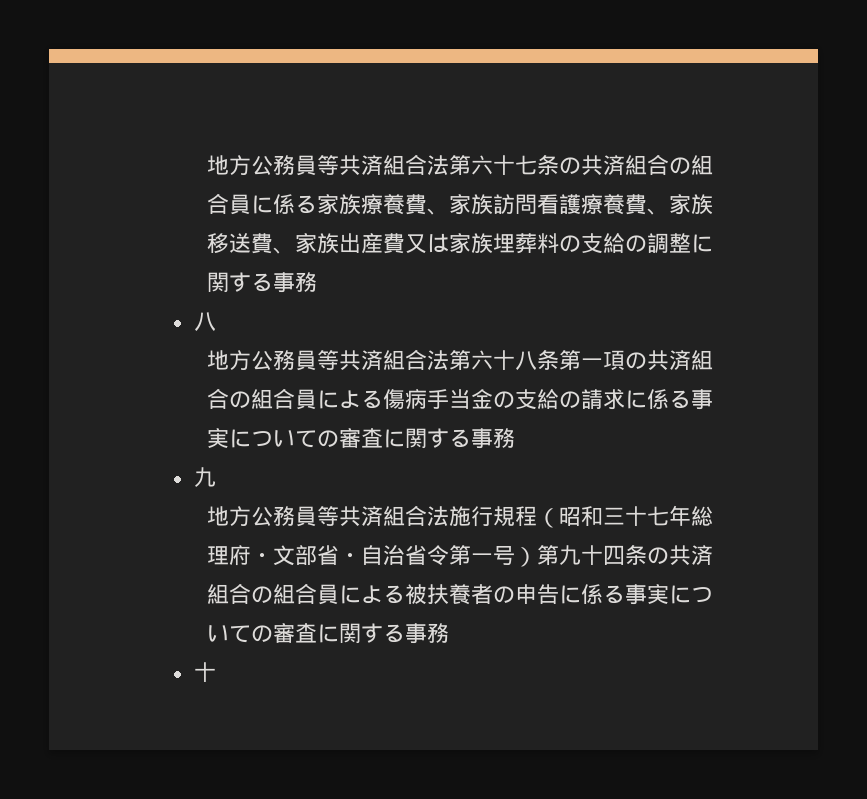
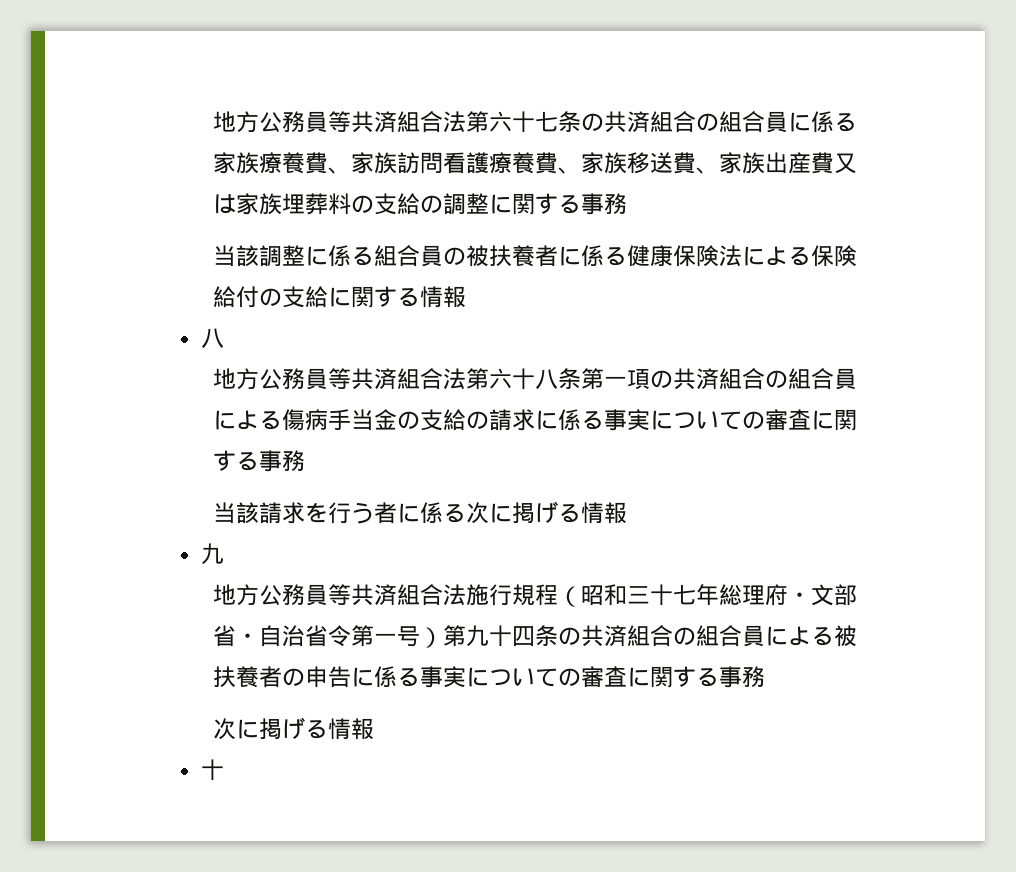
(318, 282) none -> [212,245,857,267] [212,286,466,308] // 当該調整に係る組合員の被扶養者に係る健康保険法による保険給付の支給に関する情報
(516, 438) none -> [212,501,627,524] // 当該請求を行う者に係る次に掲げる情報
(450, 633) none -> [212,717,374,740] // 次に掲げる情報

